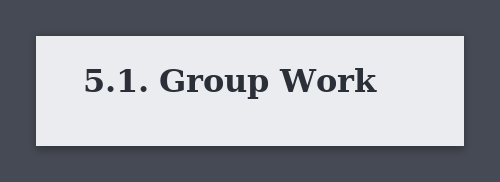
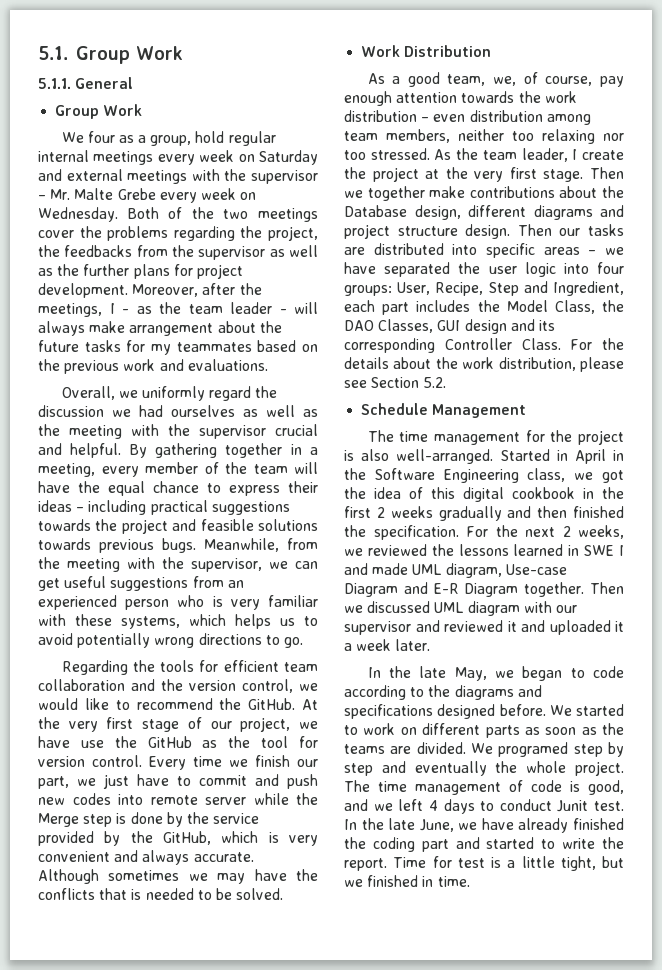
(378, 80) none -> [38,77,134,89] [55,104,143,119] [61,131,276,146] [38,150,318,165] [38,169,318,184] [38,188,257,203] [38,207,318,222] [38,226,318,241] [38,245,318,260] [38,264,243,279] [38,283,262,298] [38,302,318,317] [38,321,282,336] [38,340,318,355] [38,359,268,374] [61,386,278,401] [38,405,318,417] [38,424,318,439] [38,443,318,458] [38,462,318,477] [38,481,318,496] [38,500,290,515] [38,519,318,534] [38,538,318,553] [38,557,318,572] [38,576,244,591] [38,595,318,610] [38,614,318,629] [38,633,303,648] [61,660,318,675] [38,679,318,693] [38,698,318,710] [38,717,318,732] [38,736,318,748] [38,755,318,770] [38,774,318,789] [38,793,318,805] [38,812,260,827] [38,831,318,846] [38,850,254,865] [38,869,318,884] [38,888,284,900] [361,45,492,57] [367,72,624,87] [344,91,577,106] [344,110,591,125] [344,129,624,144] [344,148,624,162] [344,167,624,182] [344,186,624,201] [344,205,624,220] [344,224,624,239] [344,243,624,258] [344,262,624,277] [344,281,624,296] [344,300,624,315] [344,319,555,334] [344,338,624,353] [344,357,624,372] [344,377,447,388] [361,403,527,418] [367,430,624,445] [344,449,624,464] [344,468,624,483] [344,487,624,502] [344,506,624,521] [344,525,624,540] [344,544,624,556] [344,563,567,578] [344,582,624,597] [344,601,577,616] [344,620,624,635] [344,639,431,651] [367,666,624,681] [344,685,542,700] [344,704,624,719] [344,723,624,738] [344,742,624,757] [344,761,624,776] [344,780,624,795] [344,799,624,814] [344,818,624,833] [344,837,624,852] [344,856,624,871] [344,875,470,887] // 5.1.1. General // Group Work // We four as a group, hold regular internal meetings every week on Saturday and external meetings with the supervisor – Mr. Malte Grebe every week on Wednesday. Both of the two meetings cover the problems regarding the project, the feedbacks from the supervisor as well as the further plans for project development. Moreover, after the meetings, I - as the team leader - will always make arrangement about the future tasks for my teammates based on the previous work and evaluations. // Overall, we uniformly regard the discussion we had ourselves as well as the meeting with the supervisor crucial and helpful. By gathering together in a meeting, every member of the team will have the equal chance to express their ideas – including practical suggestions towards the project and feasible solutions towards previous bugs. Meanwhile, from the meeting with the supervisor, we can get useful suggestions from an experienced person who is very familiar with these systems, which helps us to avoid potentially wrong directions to go. // Regarding the tools for efficient team collaboration and the version control, we would like to recommend the GitHub. At the very first stage of our project, we have use the GitHub as the tool for version control. Every time we finish our part, we just have to commit and push new codes into remote server while the Merge step is done by the service provided by the GitHub, which is very convenient and always accurate. Although sometimes we may have the conflicts that is needed to be solved. // Work Distribution // As a good team, we, of course, pay enough attention towards the work distribution – even distribution among team members, neither too relaxing nor too stressed. As the team leader, I create the project at the very first stage. Then we together make contributions about the Database design, different diagrams and project structure design. Then our tasks are distributed into specific areas – we have separated the user logic into four groups: User, Recipe, Step and Ingredient, each part includes the Model Class, the DAO Classes, GUI design and its corresponding Controller Class. For the details about the work distribution, please see Section 5.2. // Schedule Management // The time management for the project is also well-arranged. Started in April in the Software Engineering class, we got the idea of this digital cookbook in the first 2 weeks gradually and then finished the specification. For the next 2 weeks, we reviewed the lessons learned in SWE I and made UML diagram, Use-case Diagram and E-R Diagram together. Then we discussed UML diagram with our supervisor and reviewed it and uploaded it a week later. // In the late May, we began to code according to the diagrams and specifications designed before. We started to work on different parts as soon as the teams are divided. We programed step by step and eventually the whole project. The time management of code is good, and we left 4 days to conduct Junit test. In the late June, we have already finished the coding part and started to write the report. Time for test is a little tight, but we finished in time.

